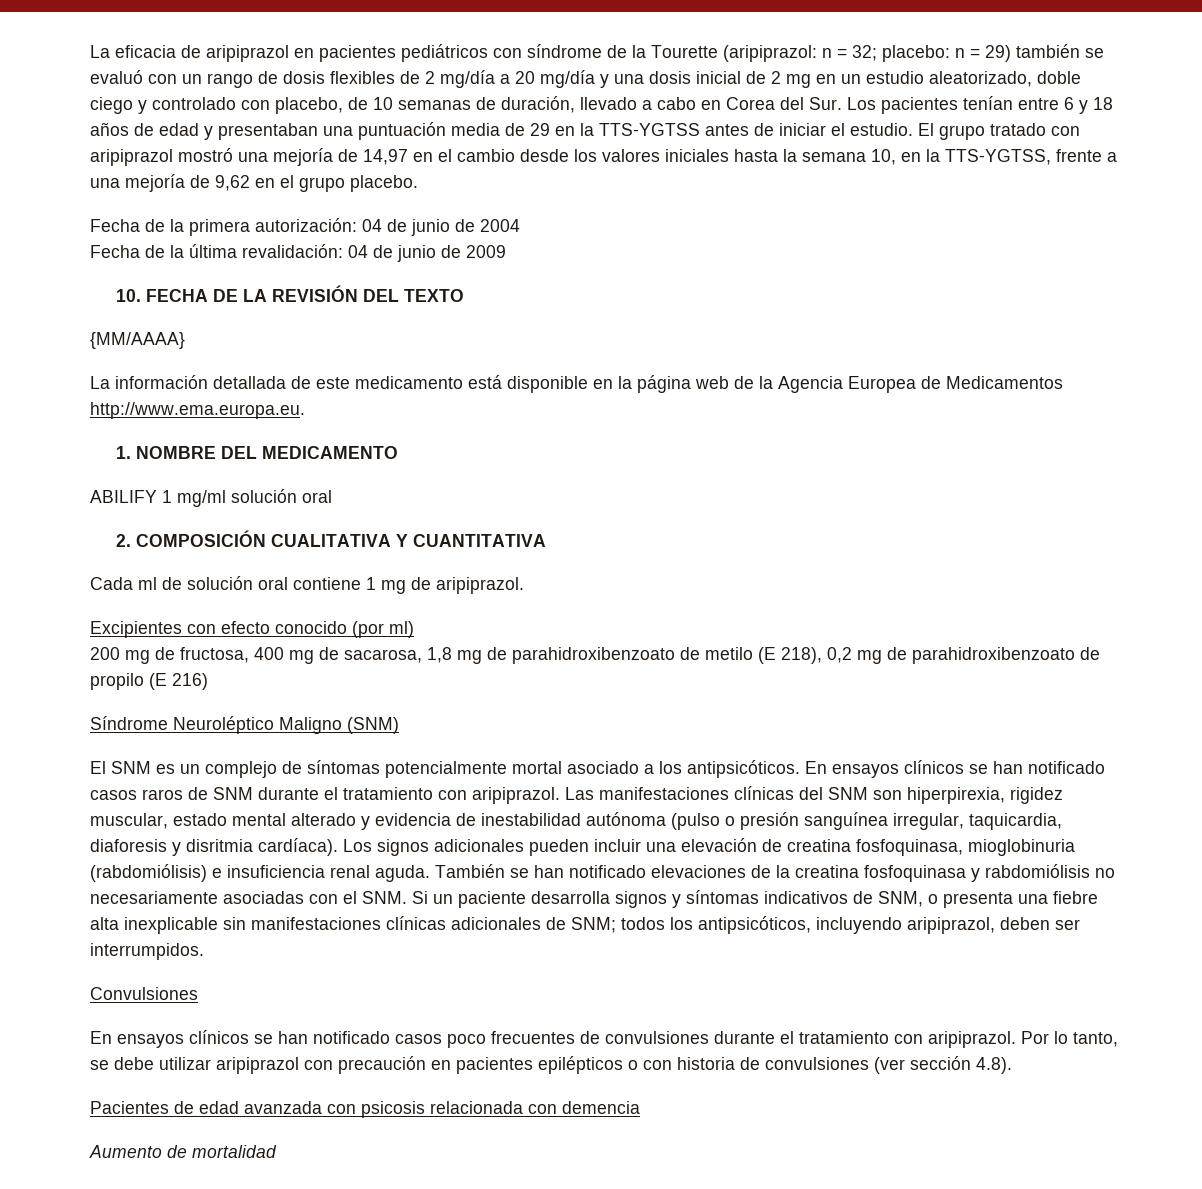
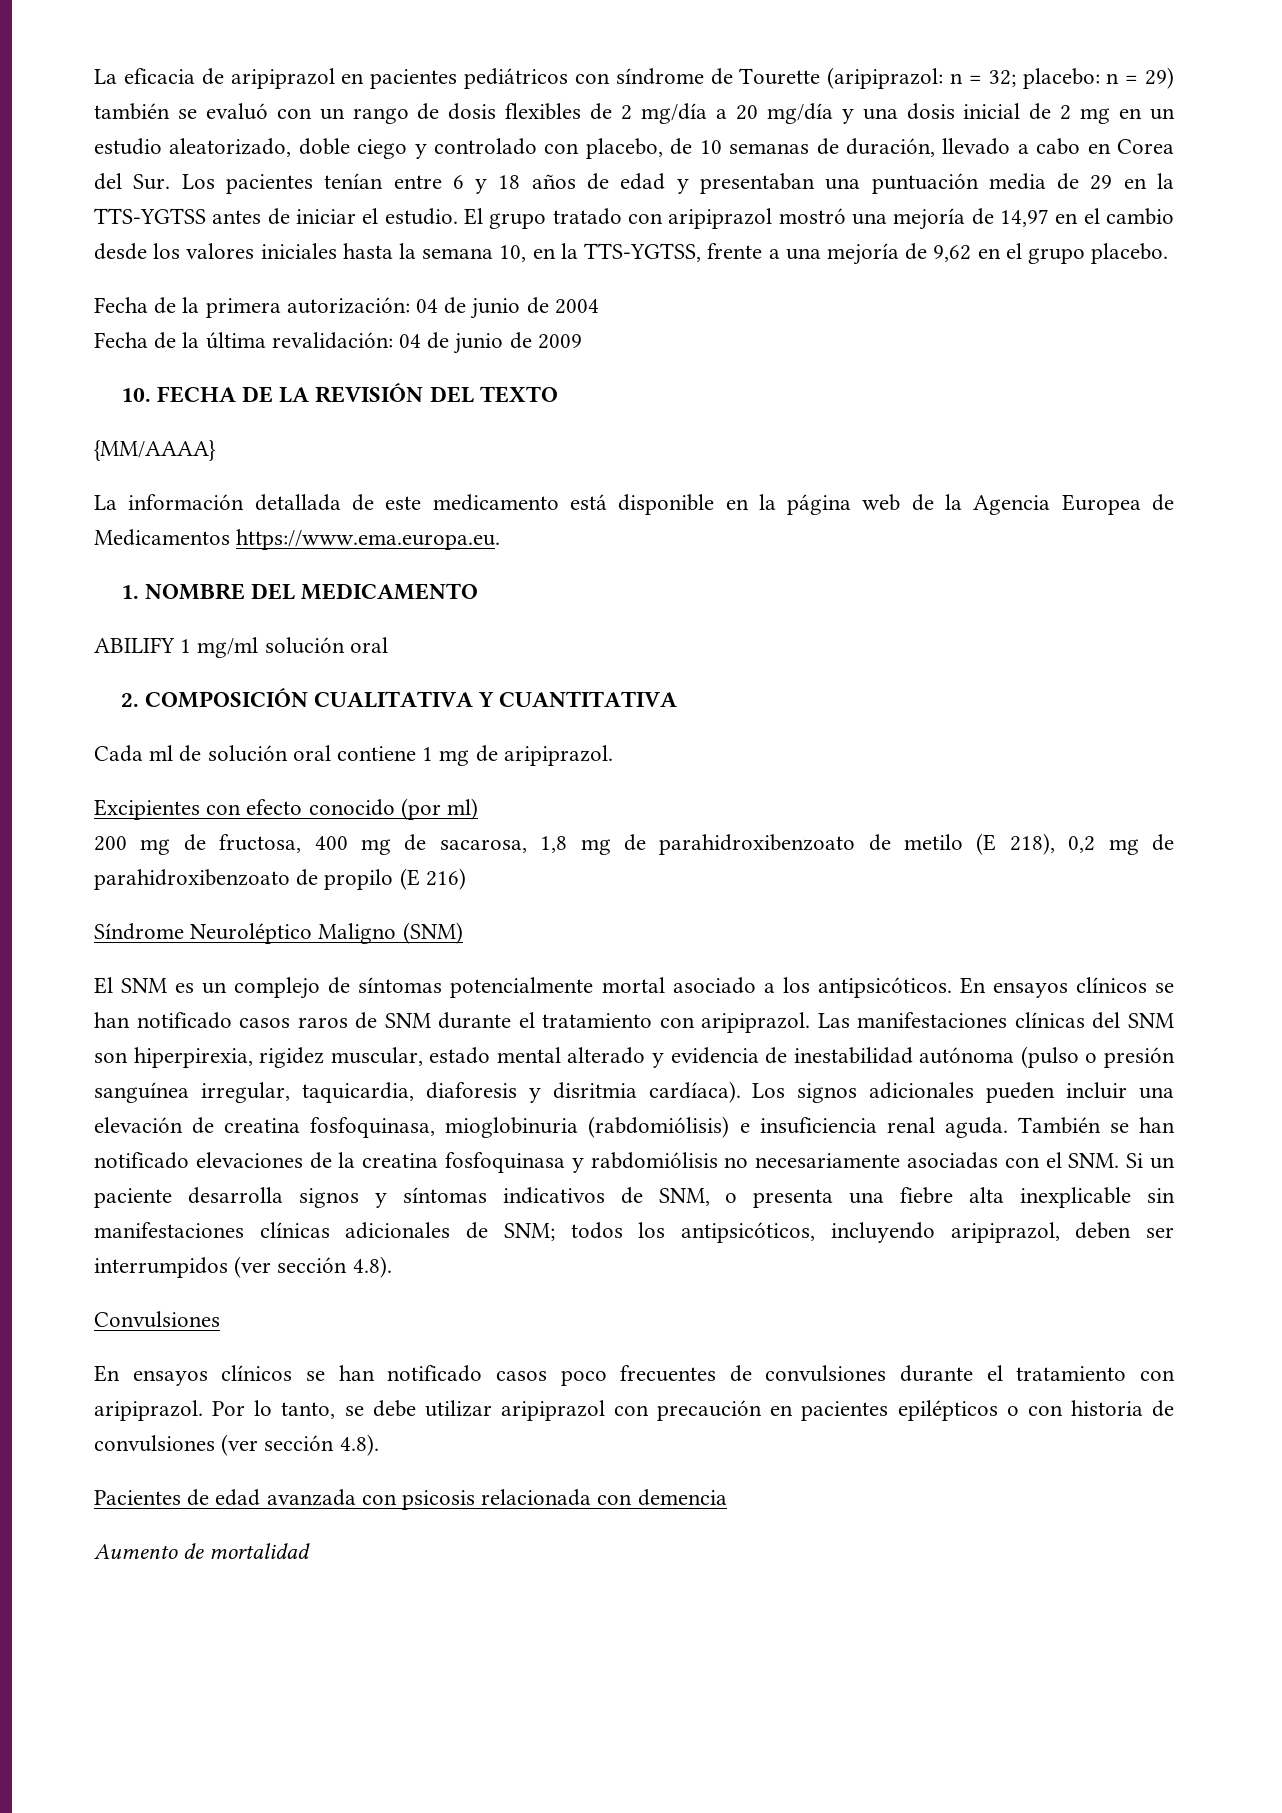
[632,45,646,58] la -> (733, 76) none
[90,402,305,419] http://www.ema.europa.eu. -> [236,529,501,550] https://www.ema.europa.eu.
[90,943,204,960] interrumpidos. -> [94,1256,392,1278] interrumpidos (ver sección 4.8).

